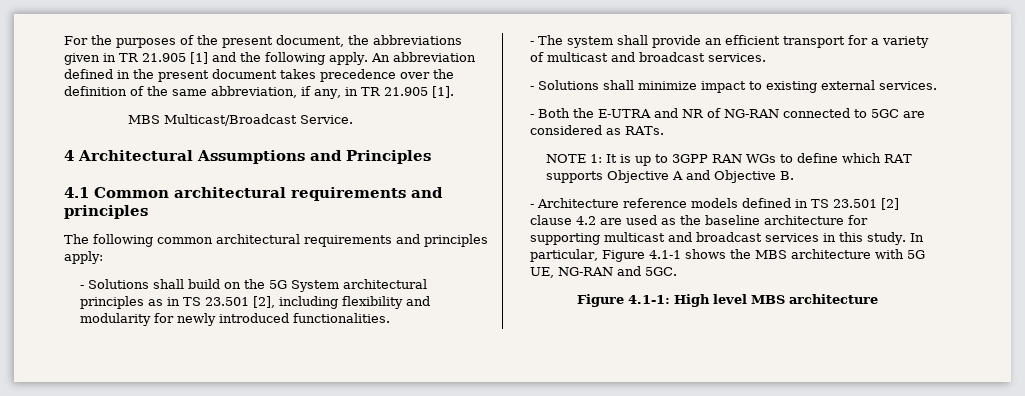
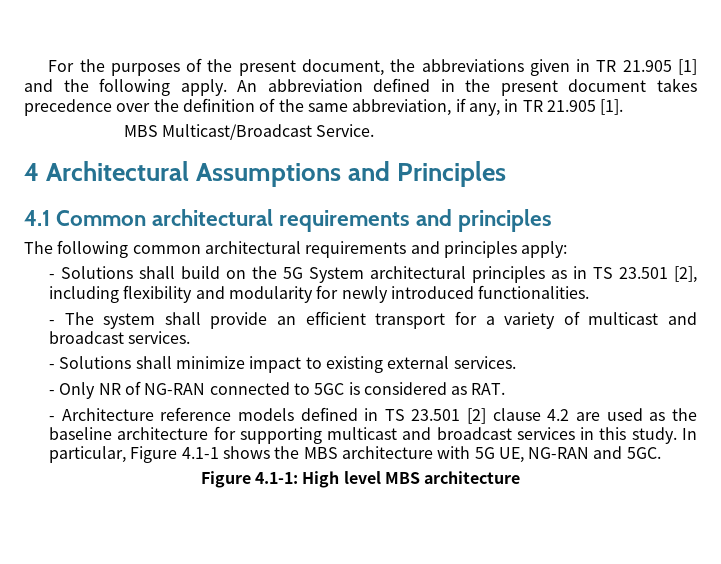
[537,108,678,118] Both the E-UTRA and -> [59,382,96,399] Only
[902,111,925,118] are -> [348,382,360,395] is
[624,126,664,135] [545,153,912,166] [545,170,794,183] RATs. // NOTE 1: It is up to 3GPP RAN WGs to define which RAT supports Objective A and Objective B. -> [471,383,506,395] RAT.

